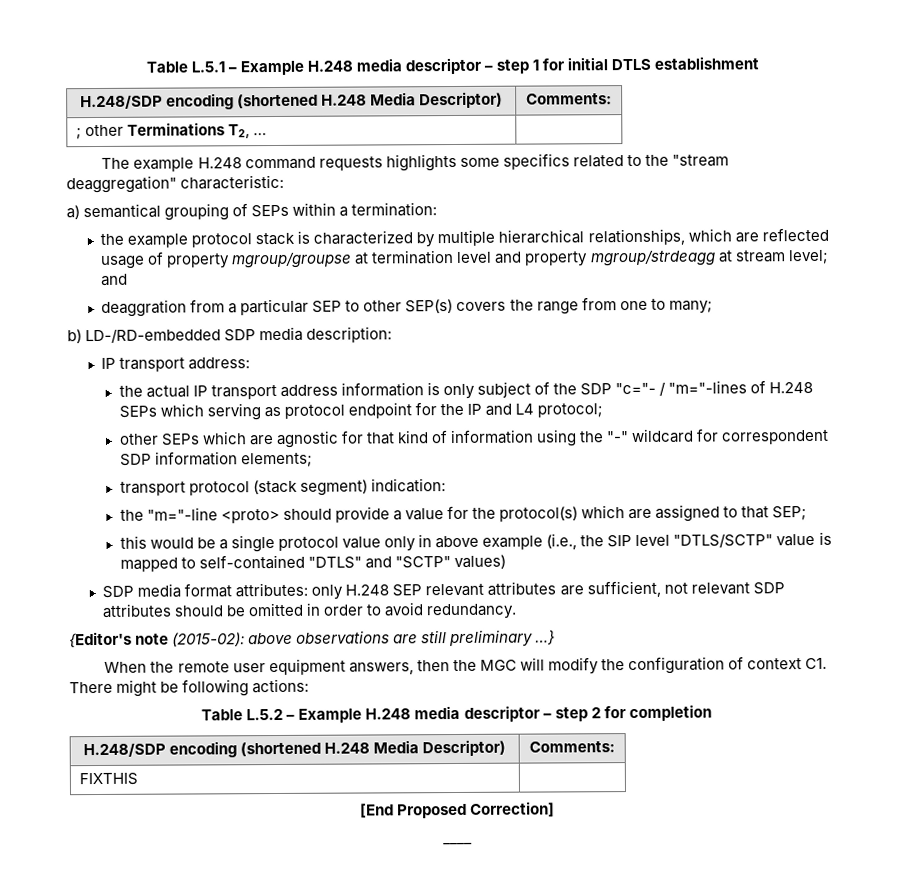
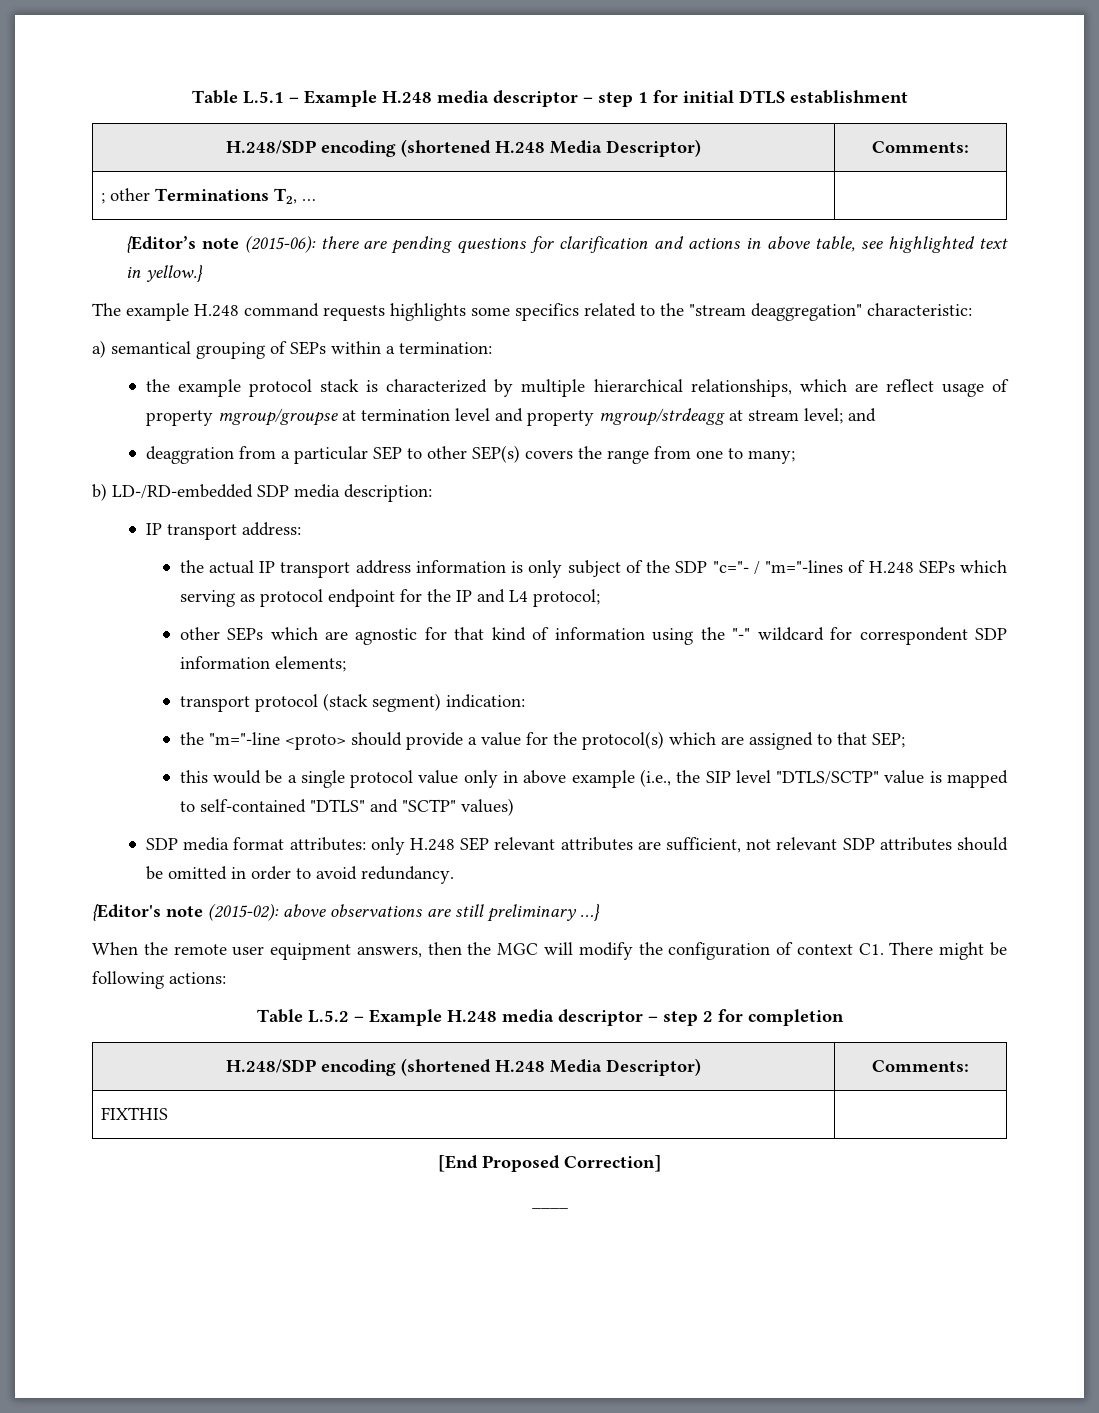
(268, 134) none -> [125,235,1009,254] [125,264,203,283] // {Editor’s note (2015-06): there are pending questions for clarification and actions in above table, see highlighted text in yellow.}
[761,227,829,242] reflected -> [885,379,934,392] reflect

